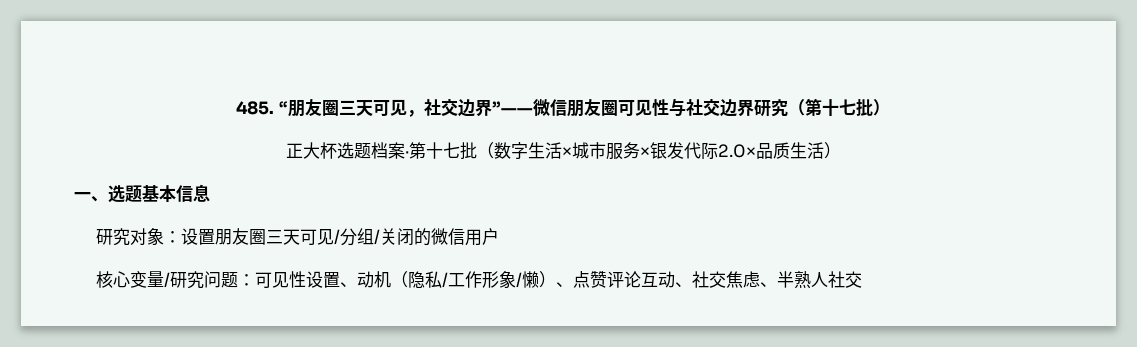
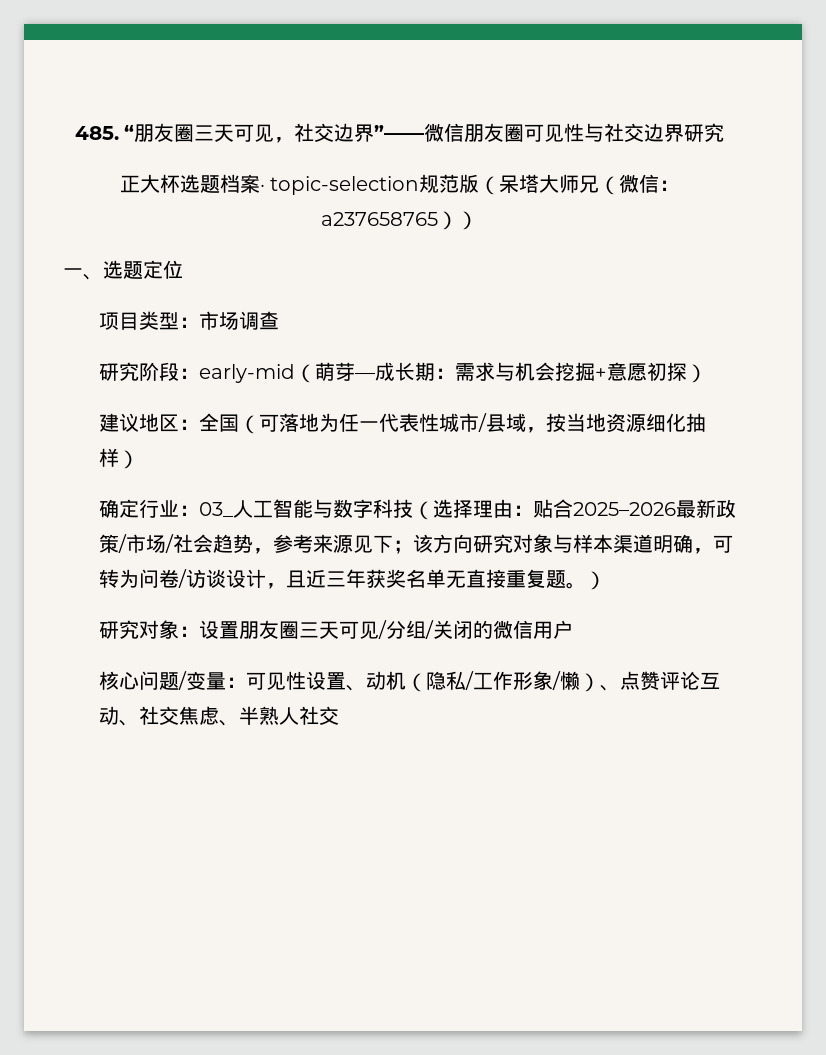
[787,98,890,116] （第十七批） -> (725, 132) none
[408,142,841,160] [74,184,210,203] 第十七批（数字生活×城市服务×银发代际2.0×品质生活） // 一、选题基本信息 -> [270,174,680,195] [321,211,478,230] [63,260,183,280] [98,311,279,330] [98,362,707,383] [98,413,706,434] [98,448,139,469] [98,499,736,520] [98,534,733,554] [98,569,606,590] topic-selection规范版（呆塔大师兄（微信：a237658765）） // 一、选题定位 // 项目类型：市场调查 // 研究阶段：early-mid（萌芽—成长期：需求与机会挖掘+意愿初探） // 建议地区：全国（可落地为任一代表性城市/县域，按当地资源细化抽样） // 确定行业：03_人工智能与数字科技（选择理由：贴合2025–2026最新政策/市场/社会趋势，参考来源见下；该方向研究对象与样本渠道明确，可转为问卷/访谈设计，且近三年获奖名单无直接重复题。）
[129,271,238,289] 变量/研究问题 -> [138,671,226,690] 问题/变量

